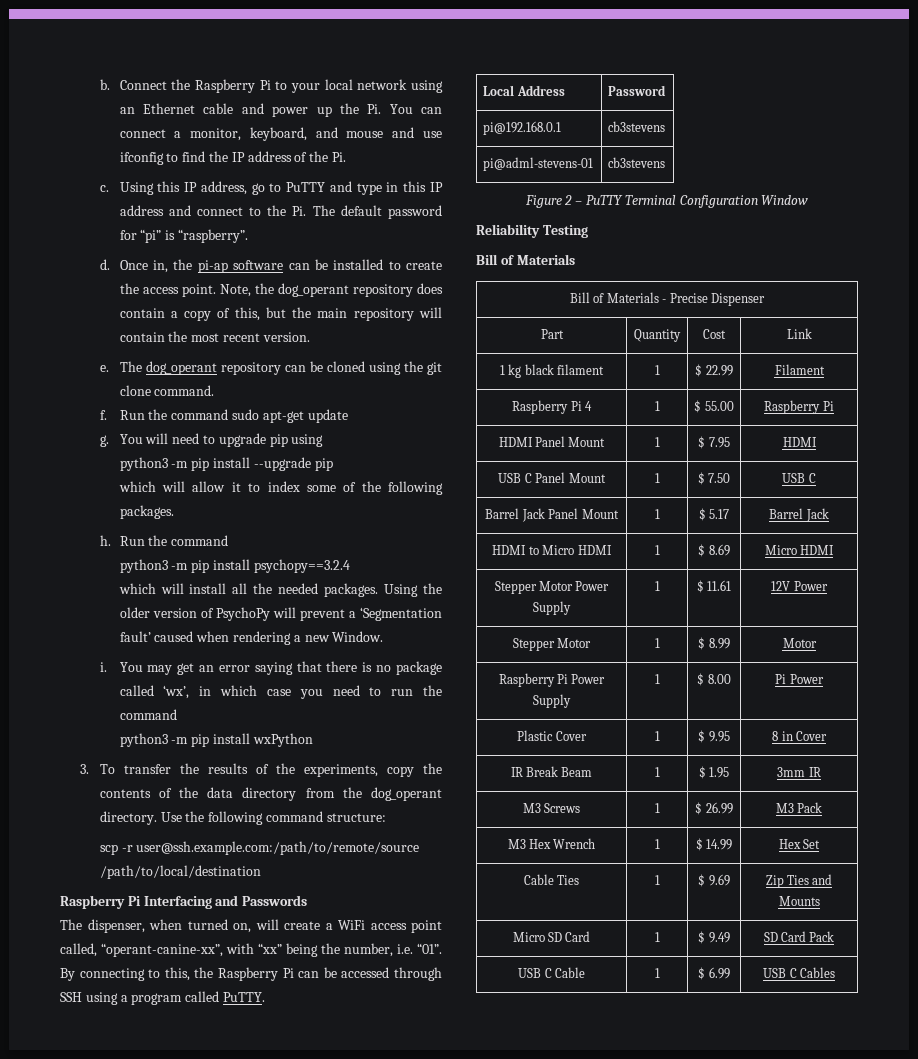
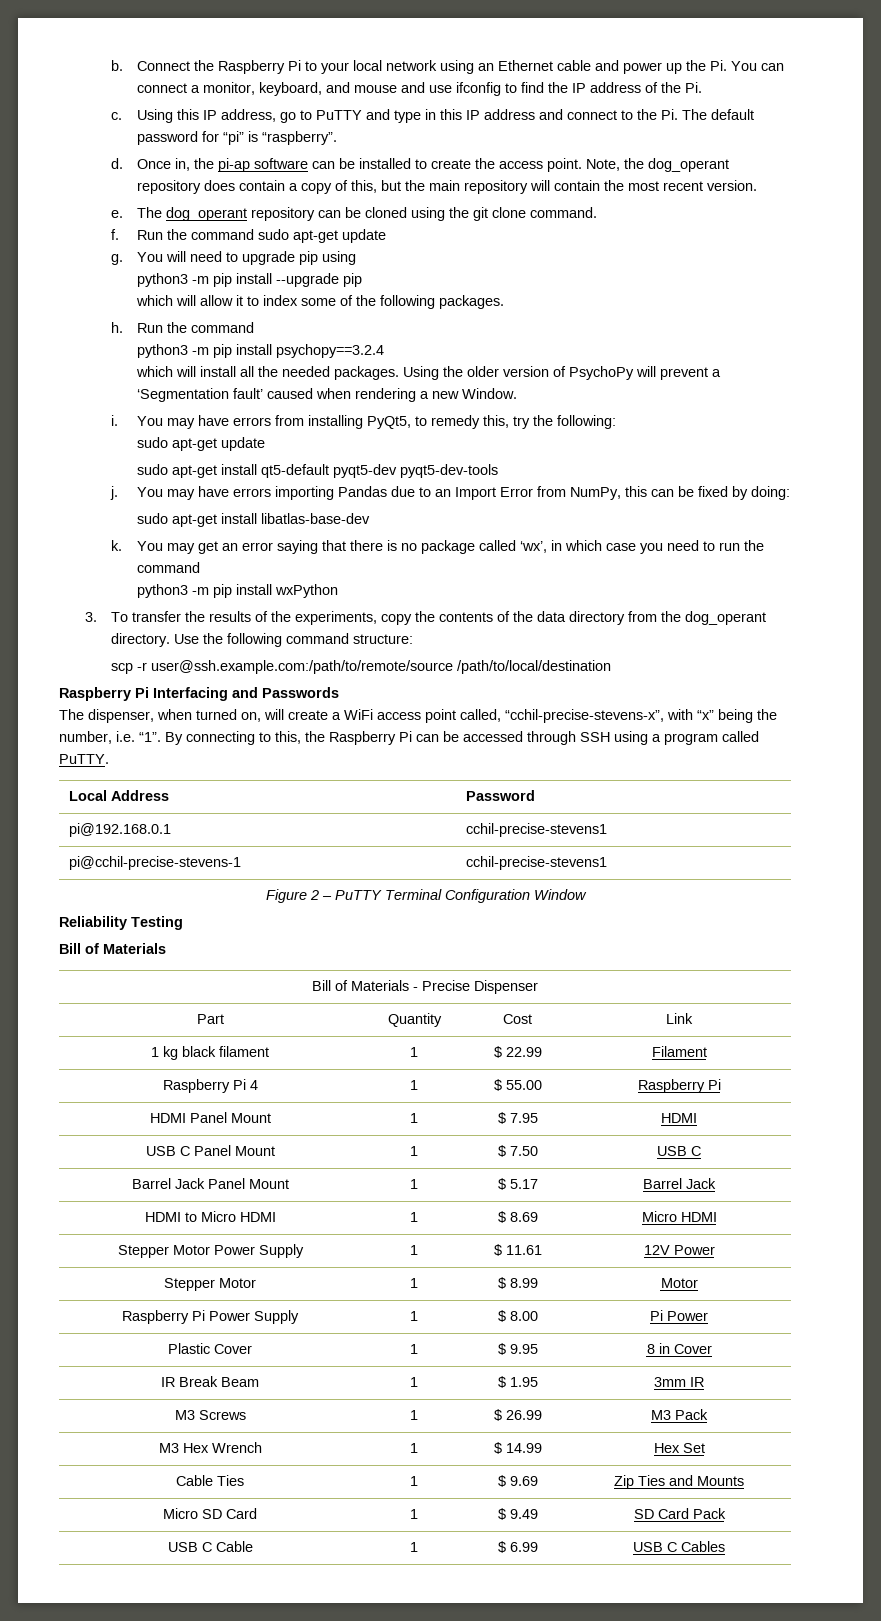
(173, 670) none -> [198,415,617,429] [137,437,266,451] [137,464,499,478] [110,486,791,500] [137,513,371,527] [111,540,196,554] have errors from installing PyQt5, to remedy this, try the following: // sudo apt-get update // sudo apt-get install qt5-default pyqt5-dev pyqt5-dev-tools // j. You may have errors importing Pandas due to an Import Error from NumPy, this can be fixed by doing: // sudo apt-get install libatlas-base-dev // k. You may
[101,943,282,957] “operant-canine-xx”, with “xx” -> [505,709,714,723] “cchil-precise-stevens-x”, with “x”
[417,943,442,954] “01”. -> [139,732,161,742] “1”.
[608,121,666,132] [483,157,594,171] [608,157,666,168] cb3stevens // pi@adml-stevens-01 | cb3stevens -> [465,823,607,837] [68,856,241,870] [465,856,607,870] cchil-precise-stevens1 // pi@cchil-precise-stevens-1 | cchil-precise-stevens1

